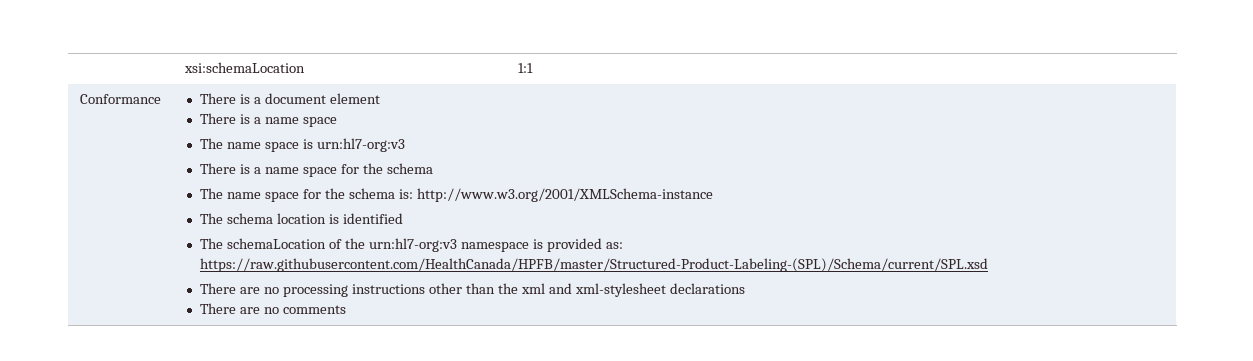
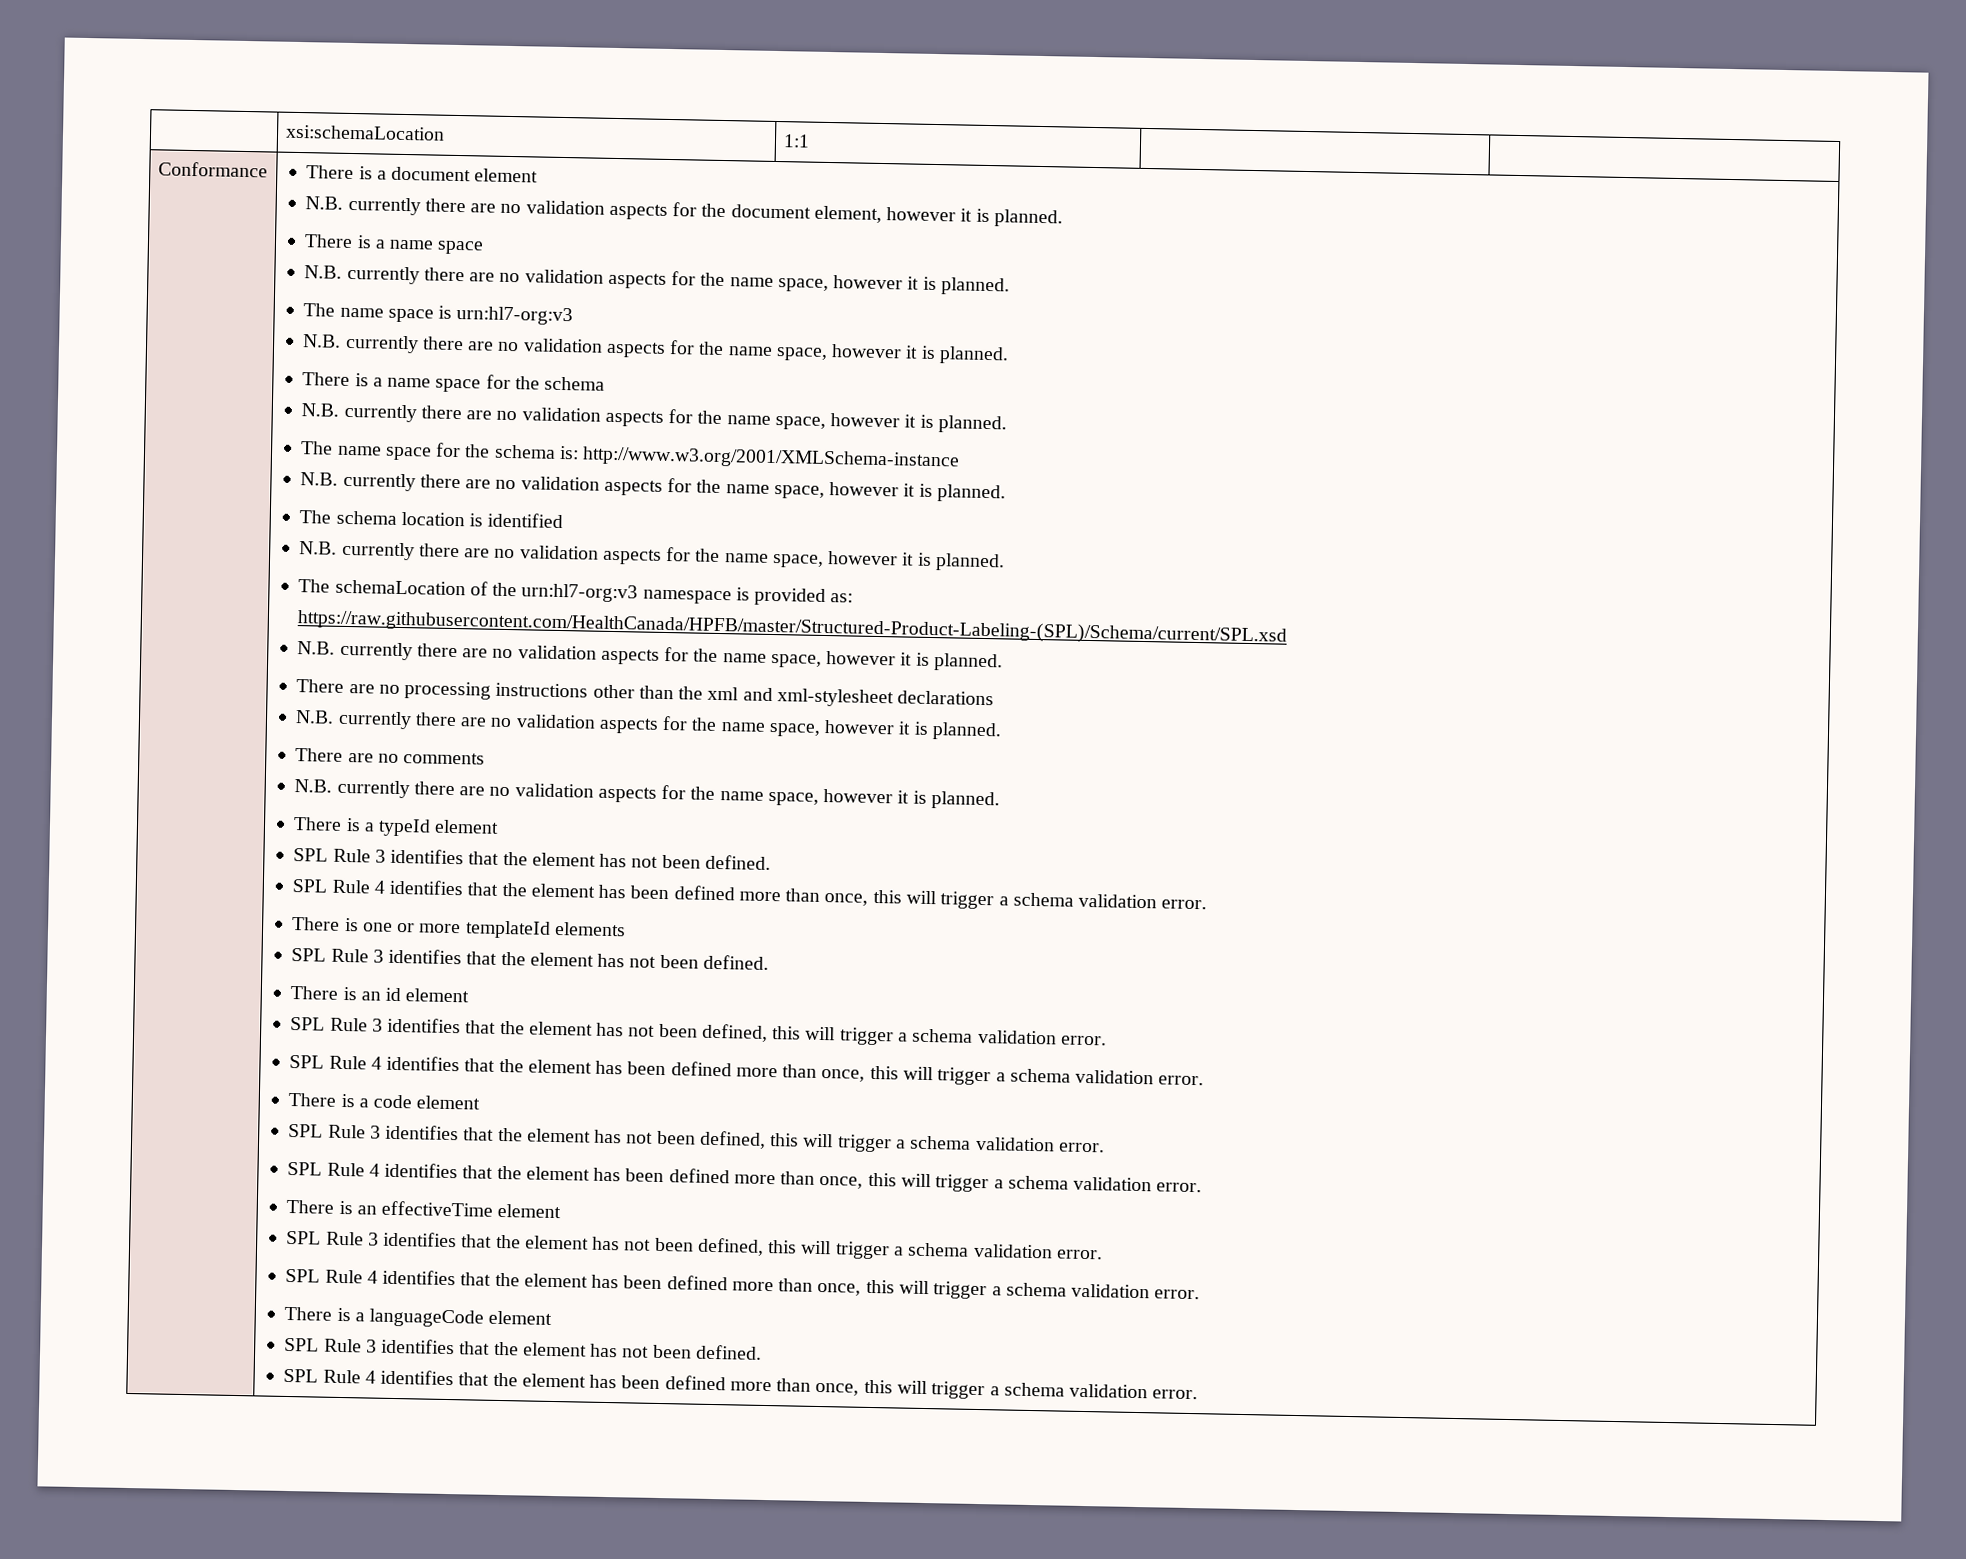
[200,113,338,127] // There is a name space -> [305,196,1063,228] [304,234,485,255] [304,265,1010,296] // N.B. currently there are no validation aspects for the document element, however it is planned. // There is a name space // N.B. currently there are no validation aspects for the name space, however it is planned.
(406, 145) none -> [303,334,1009,365] // N.B. currently there are no validation aspects for the name space, however it is planned.
(433, 168) none -> [301,403,1007,434] // N.B. currently there are no validation aspects for the name space, however it is planned.
(713, 195) none -> [300,472,1006,503] // N.B. currently there are no validation aspects for the name space, however it is planned.
(404, 218) none -> [299,541,1005,572] // N.B. currently there are no validation aspects for the name space, however it is planned.
(989, 265) none -> [297,641,1003,672] // N.B. currently there are no validation aspects for the name space, however it is planned.
[200,303,347,314] There are no comments -> [295,710,1002,741] [295,748,486,765] [294,779,1000,810] [293,817,500,837] [293,848,771,871] [292,879,1208,910] [292,917,626,939] [291,948,769,970] [290,985,470,1003] [290,1016,1107,1046] [289,1054,1205,1086] [288,1092,481,1110] [288,1123,1105,1153] [287,1161,1203,1193] [286,1199,562,1219] [286,1230,1103,1260] [285,1268,1201,1300] [284,1306,553,1328] [284,1337,762,1360] [283,1368,1199,1400] N.B. currently there are no validation aspects for the name space, however it is planned. // There are no comments // N.B. currently there are no validation aspects for the name space, however it is planned. // There is a typeId element // SPL Rule 3 identifies that the element has not been defined. // SPL Rule 4 identifies that the element has been defined more than once, this will trigger a schema validation error. // There is one or more templateId elements // SPL Rule 3 identifies that the element has not been defined. // There is an id element // SPL Rule 3 identifies that the element has not been defined, this will trigger a schema validation error. // SPL Rule 4 identifies that the element has been defined more than once, this will trigger a schema validation error. // There is a code element // SPL Rule 3 identifies that the element has not been defined, this will trigger a schema validation error. // SPL Rule 4 identifies that the element has been defined more than once, this will trigger a schema validation error. // There is an effectiveTime element // SPL Rule 3 identifies that the element has not been defined, this will trigger a schema validation error. // SPL Rule 4 identifies that the element has been defined more than once, this will trigger a schema validation error. // There is a languageCode element // SPL Rule 3 identifies that the element has not been defined. // SPL Rule 4 identifies that the element has been defined more than once, this will trigger a schema validation error.

